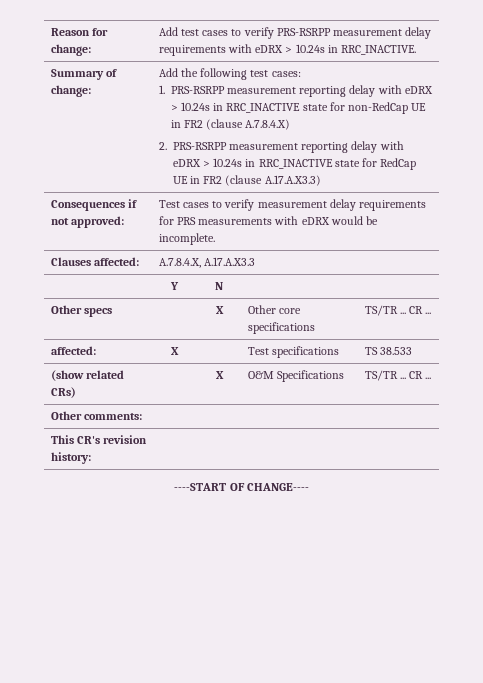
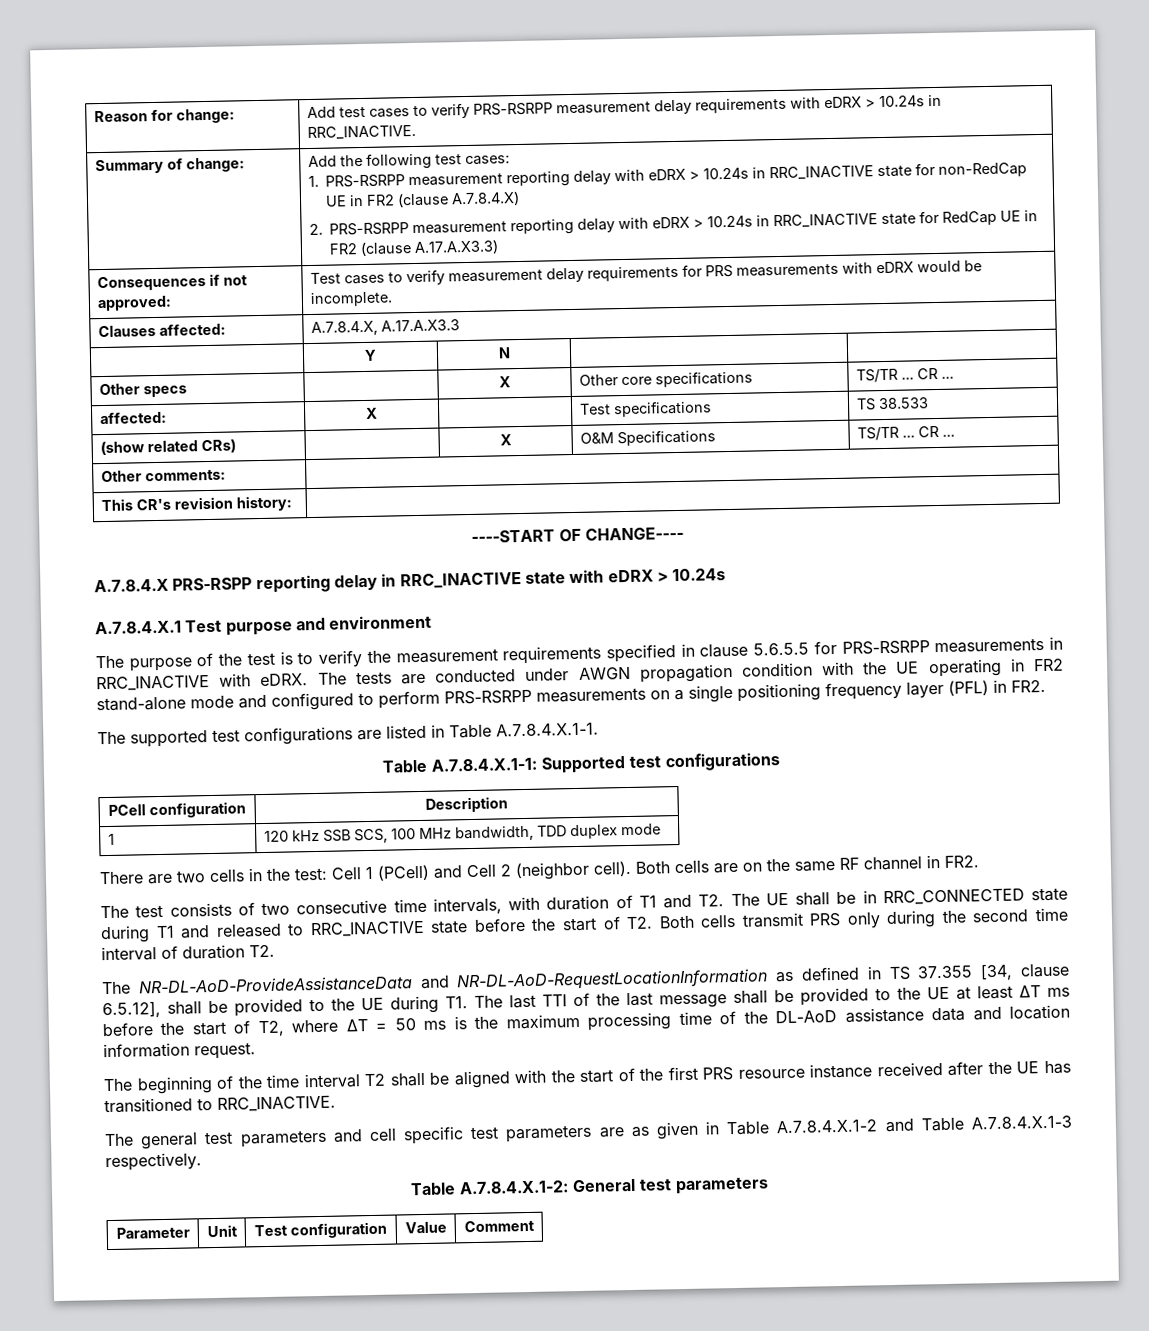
(309, 487) none -> [94,568,727,594] [95,614,433,636] [95,636,1063,672] [96,658,1064,692] [96,679,1046,712] [97,722,599,748] [382,752,781,774] [108,801,246,819] [425,796,508,813] [107,833,115,846] [263,823,661,844] [99,855,979,885] [100,887,1068,919] [100,907,1068,944] [101,944,275,962] [101,963,1070,995] [102,985,1070,1019] [102,1004,1070,1037] [103,1042,256,1060] [103,1060,1071,1095] [104,1095,336,1114] [104,1115,1072,1150] [105,1152,202,1172] [410,1176,769,1196] [115,1226,190,1239] [206,1224,238,1238] [254,1221,387,1239] [404,1221,447,1234] [463,1219,535,1233] // A.7.8.4.X PRS-RSPP reporting delay in RRC_INACTIVE state with eDRX > 10.24s // A.7.8.4.X.1 Test purpose and environment // The purpose of the test is to verify the measurement requirements specified in clause 5.6.5.5 for PRS-RSRPP measurements in RRC_INACTIVE with eDRX. The tests are conducted under AWGN propagation condition with the UE operating in FR2 stand-alone mode and configured to perform PRS-RSRPP measurements on a single positioning frequency layer (PFL) in FR2. // The supported test configurations are listed in Table A.7.8.4.X.1-1. // Table A.7.8.4.X.1-1: Supported test configurations // PCell configuration | Description // 1 | 120 kHz SSB SCS, 100 MHz bandwidth, TDD duplex mode // There are two cells in the test: Cell 1 (PCell) and Cell 2 (neighbor cell). Both cells are on the same RF channel in FR2. // The test consists of two consecutive time intervals, with duration of T1 and T2. The UE shall be in RRC_CONNECTED state during T1 and released to RRC_INACTIVE state before the start of T2. Both cells transmit PRS only during the second time interval of duration T2. // The NR-DL-AoD-ProvideAssistanceData and NR-DL-AoD-RequestLocationInformation as defined in TS 37.355 [34, clause 6.5.12], shall be provided to the UE during T1. The last TTI of the last message shall be provided to the UE at least ΔT ms before the start of T2, where ΔT = 50 ms is the maximum processing time of the DL-AoD assistance data and location information request. // The beginning of the time interval T2 shall be aligned with the start of the first PRS resource instance received after the UE has transitioned to RRC_INACTIVE. // The general test parameters and cell specific test parameters are as given in Table A.7.8.4.X.1-2 and Table A.7.8.4.X.1-3 respectively. // Table A.7.8.4.X.1-2: General test parameters // Parameter | Unit | Test configuration | Value | Comment

